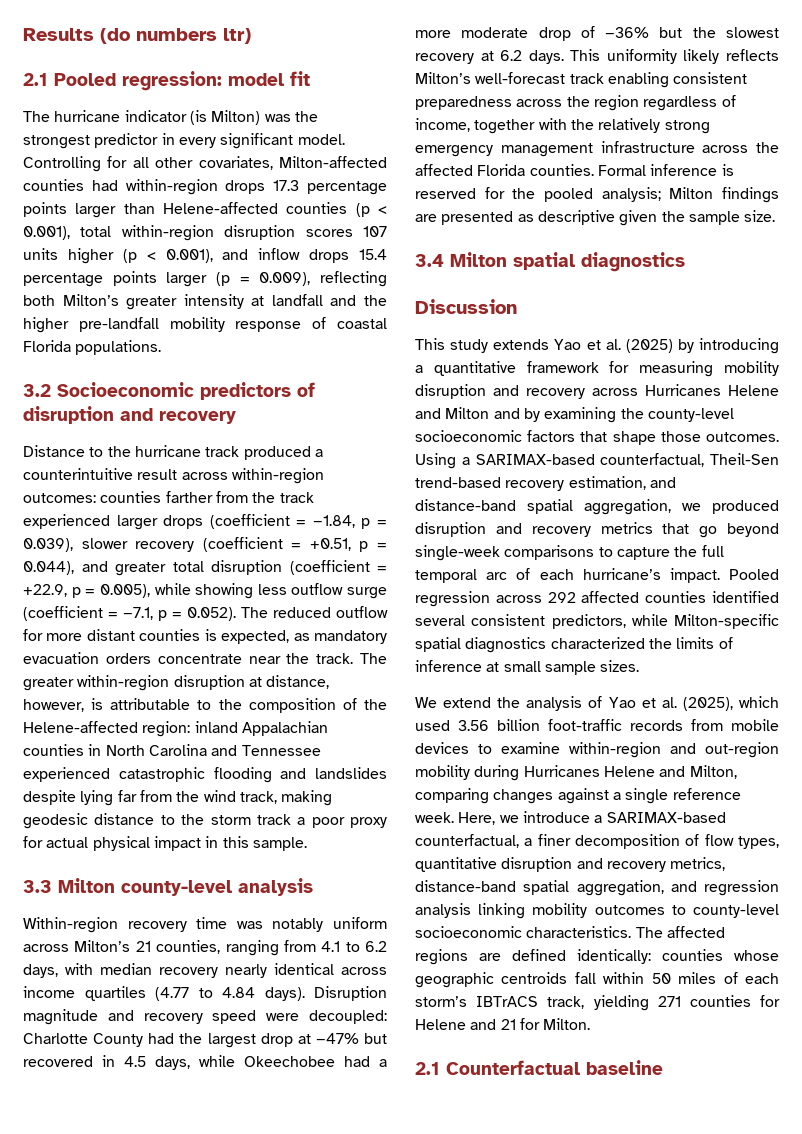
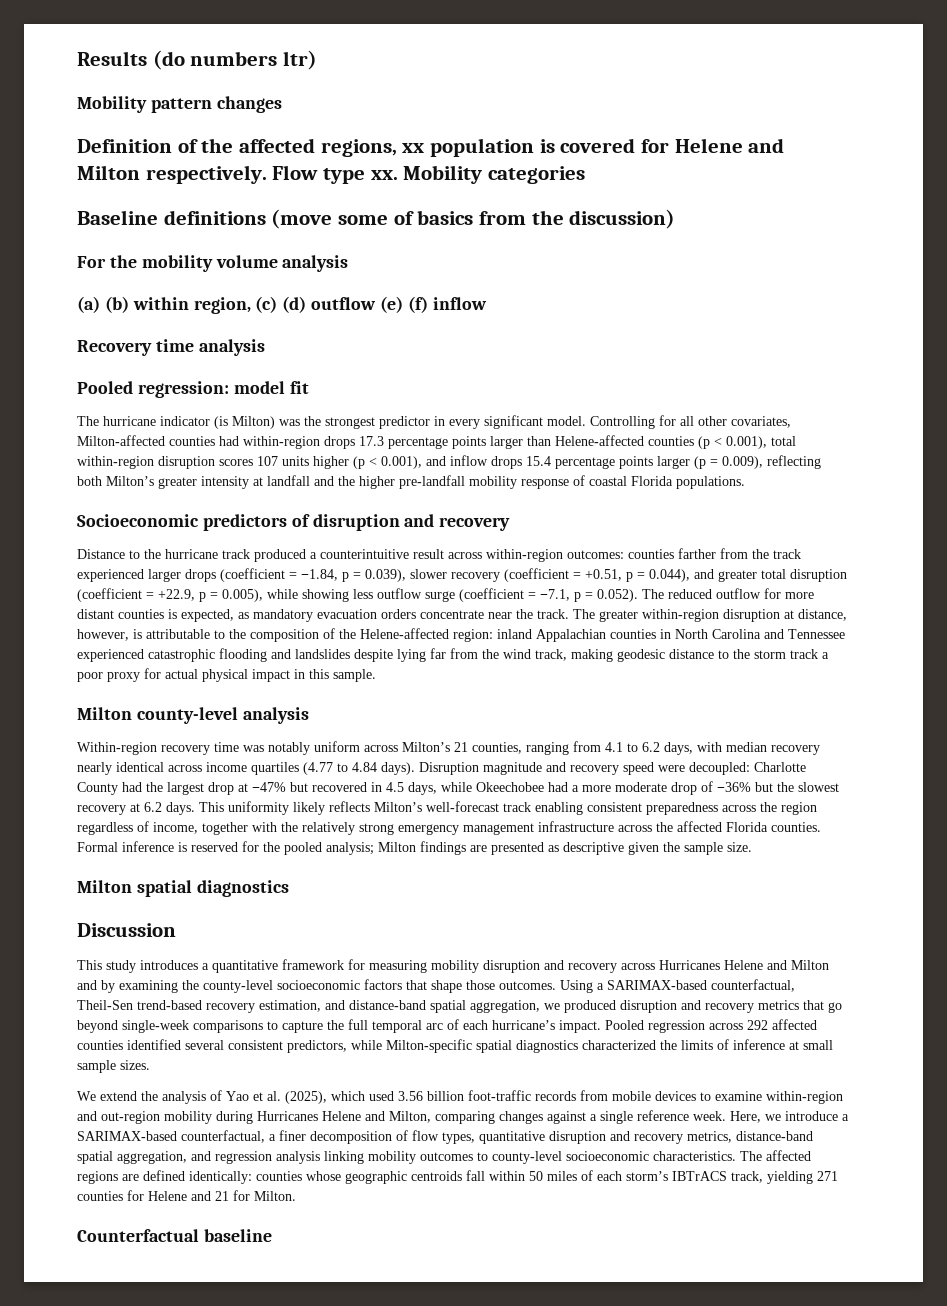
[23,73,48,86] 2.1 -> [77,96,282,113] [77,138,785,157] [77,165,586,184] [77,209,676,229] [77,255,349,272] [77,296,487,314] [77,339,265,356] Mobility pattern changes // Definition of the affected regions, xx population is covered for Helene and Milton respectively. Flow type xx. Mobility categories // Baseline definitions (move some of basics from the discussion) // For the mobility volume analysis // (a) (b) within region, (c) (d) outflow (e) (f) inflow // Recovery time analysis //
[23,384,51,397] 3.2 -> (745, 482) none
[23,880,52,893] 3.3 -> (376, 675) none
[415,254,444,267] 3.4 -> (752, 847) none
[493,338,779,354] extends Yao et al. (2025) by introducing -> [140,960,198,970] introduces
[415,1062,440,1075] 2.1 -> (296, 1196) none

